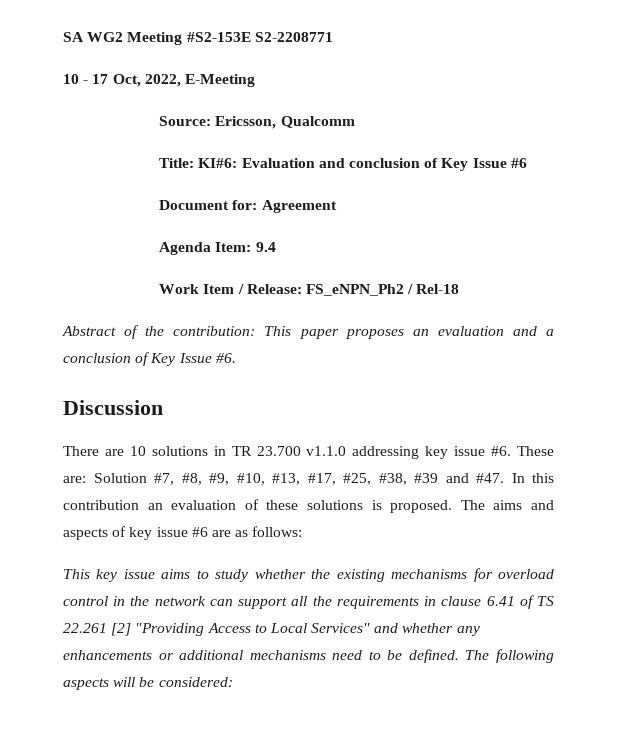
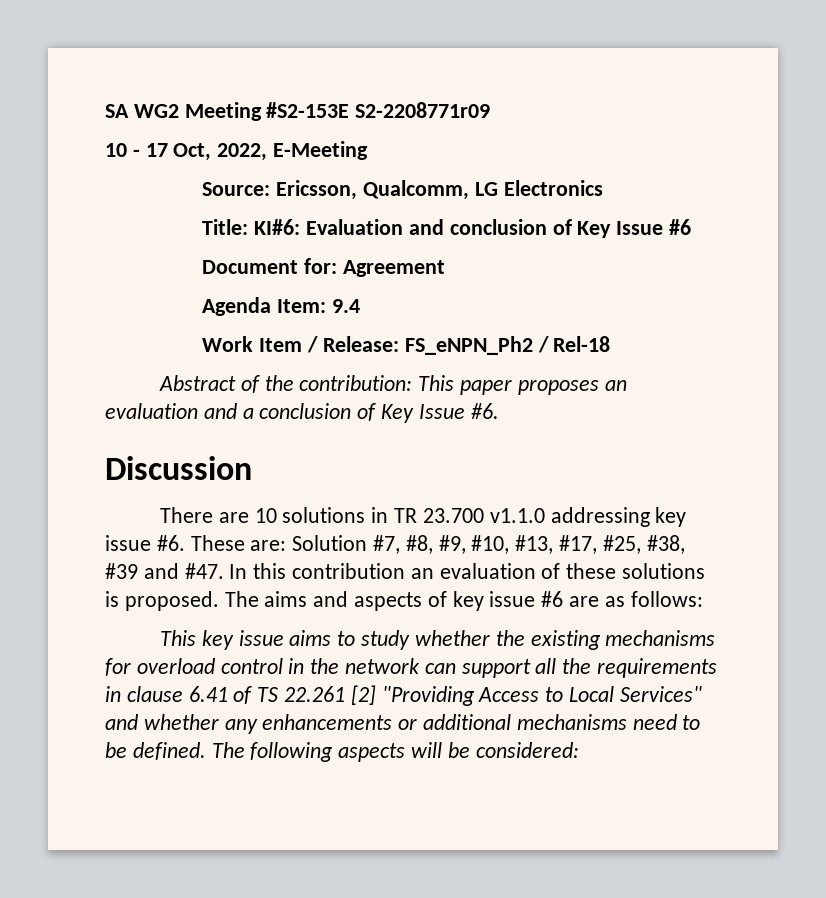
[254,32,333,42] S2-2208771 -> [355,102,491,118] S2-2208771r09
[280,116,355,128] Qualcomm -> [363,180,603,200] Qualcomm, LG Electronics

